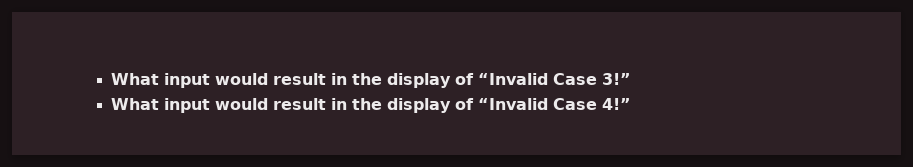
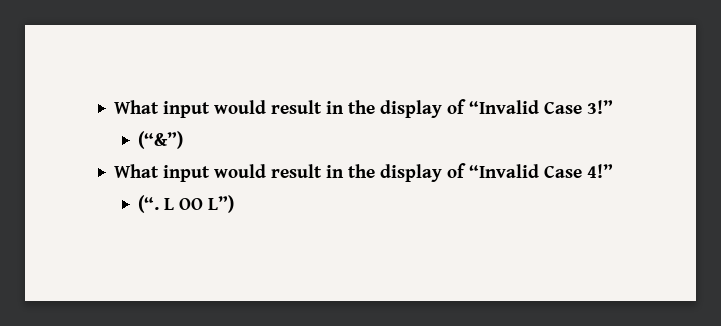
(632, 79) none -> [138,131,184,149] // (“&”)
(632, 104) none -> [138,195,235,213] // (“. L OO L”)

